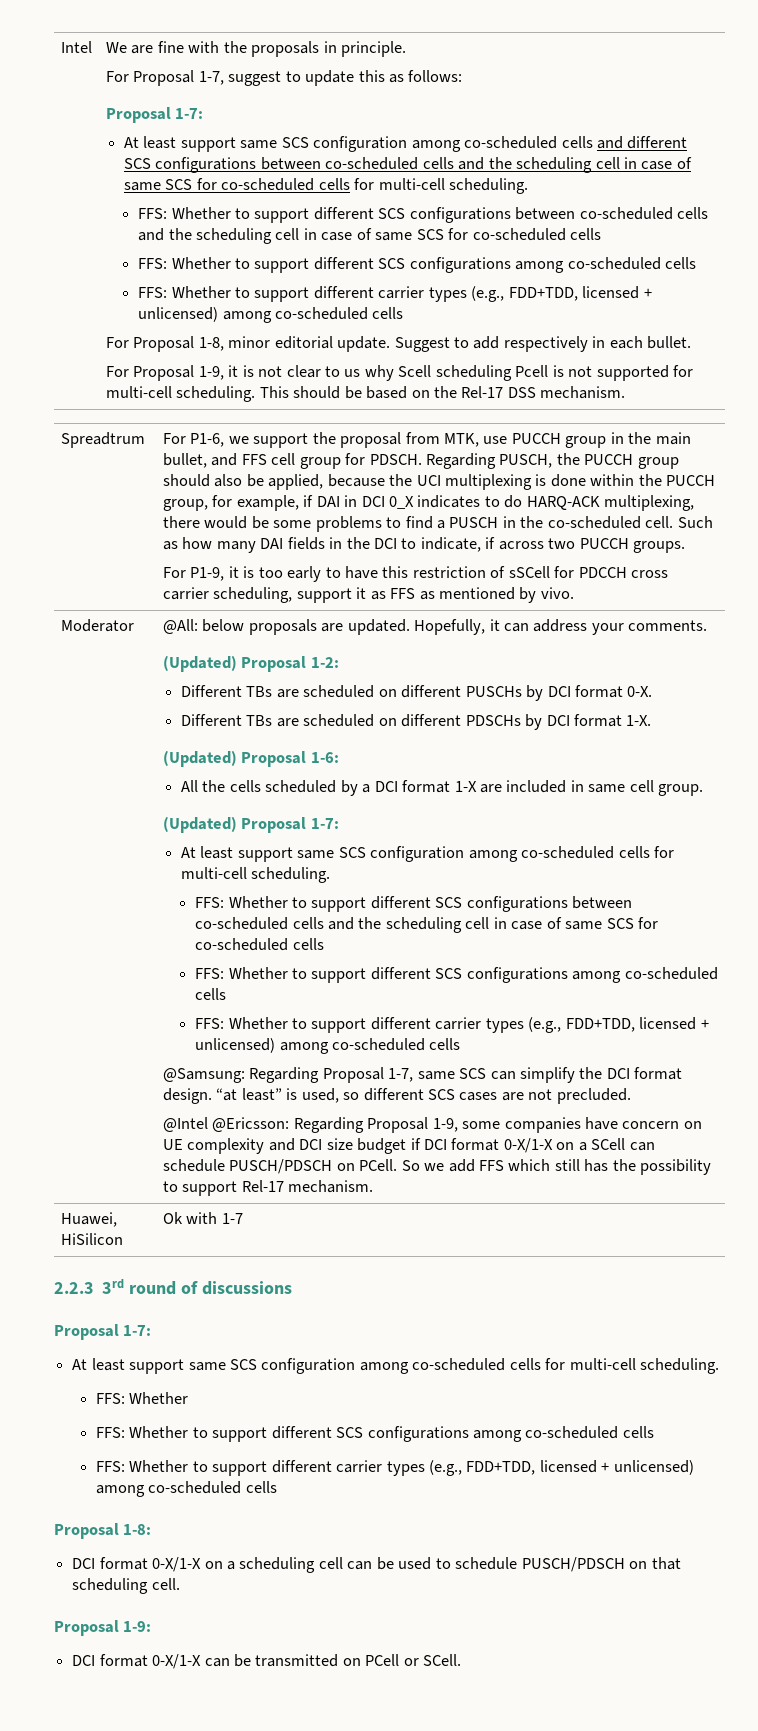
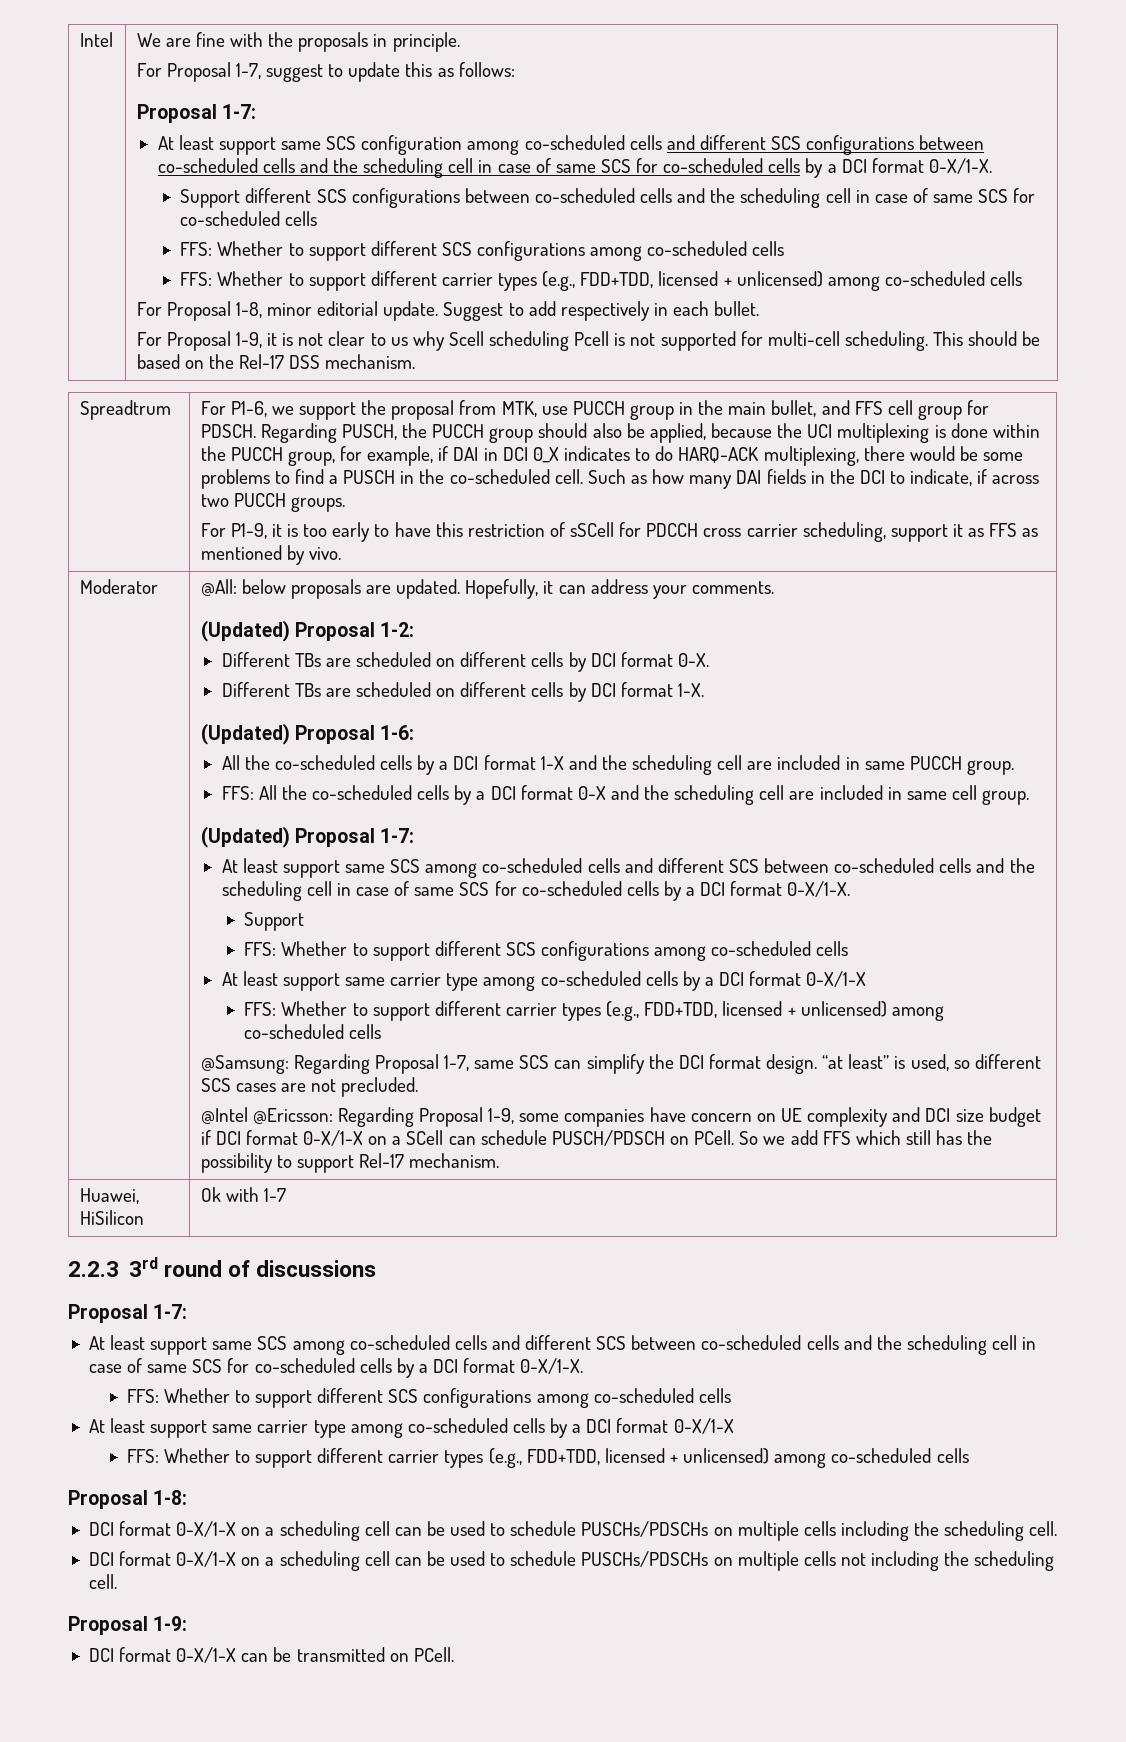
[354,178,529,194] [138,207,310,223] for multi-cell scheduling. // FFS: Whether to support -> [805,158,992,178] [180,189,241,208] by a DCI format 0-X/1-X. // Support
[465,686,522,697] PUSCHs -> [531,652,564,667] cells
[465,715,521,726] PDSCHs -> [531,682,564,697] cells
[229,780,337,793] cells scheduled -> [274,755,412,770] co-scheduled cells
(477, 786) none -> [568,755,1014,775] [221,785,785,805] and the scheduling cell are included in same PUCCH group. // FFS: All the co-scheduled cells by a DCI format 0-X and the scheduling cell
[370,846,675,862] [180,867,331,883] [195,896,568,912] configuration among co-scheduled cells for multi-cell scheduling. // FFS: Whether to support different SCS configurations -> [425,858,759,878] among co-scheduled cells and different SCS
(324, 944) none -> [663,881,851,901] [244,912,305,931] by a DCI format 0-X/1-X. // Support
(227, 994) none -> [221,971,867,991] // At least support same carrier type among co-scheduled cells by a DCI format 0-X/1-X
[261,1358,720,1374] [95,1392,189,1404] configuration among co-scheduled cells for multi-cell scheduling. // FFS: Whether -> [292,1335,1037,1355] [88,1358,584,1378] among co-scheduled cells and different SCS between co-scheduled cells and the scheduling cell in case of same SCS for co-scheduled cells by a DCI format 0-X/1-X.
(654, 1432) none -> [88,1418,734,1438] // At least support same carrier type among co-scheduled cells by a DCI format 0-X/1-X
[521,1557,681,1572] PUSCH/PDSCH on that -> [581,1521,1058,1541] [88,1551,970,1571] PUSCHs/PDSCHs on multiple cells including the scheduling cell. // DCI format 0-X/1-X on a scheduling cell can be used to schedule PUSCHs/PDSCHs on multiple cells not including the
[365,1654,462,1666] PCell or SCell. -> [413,1647,454,1662] PCell.

